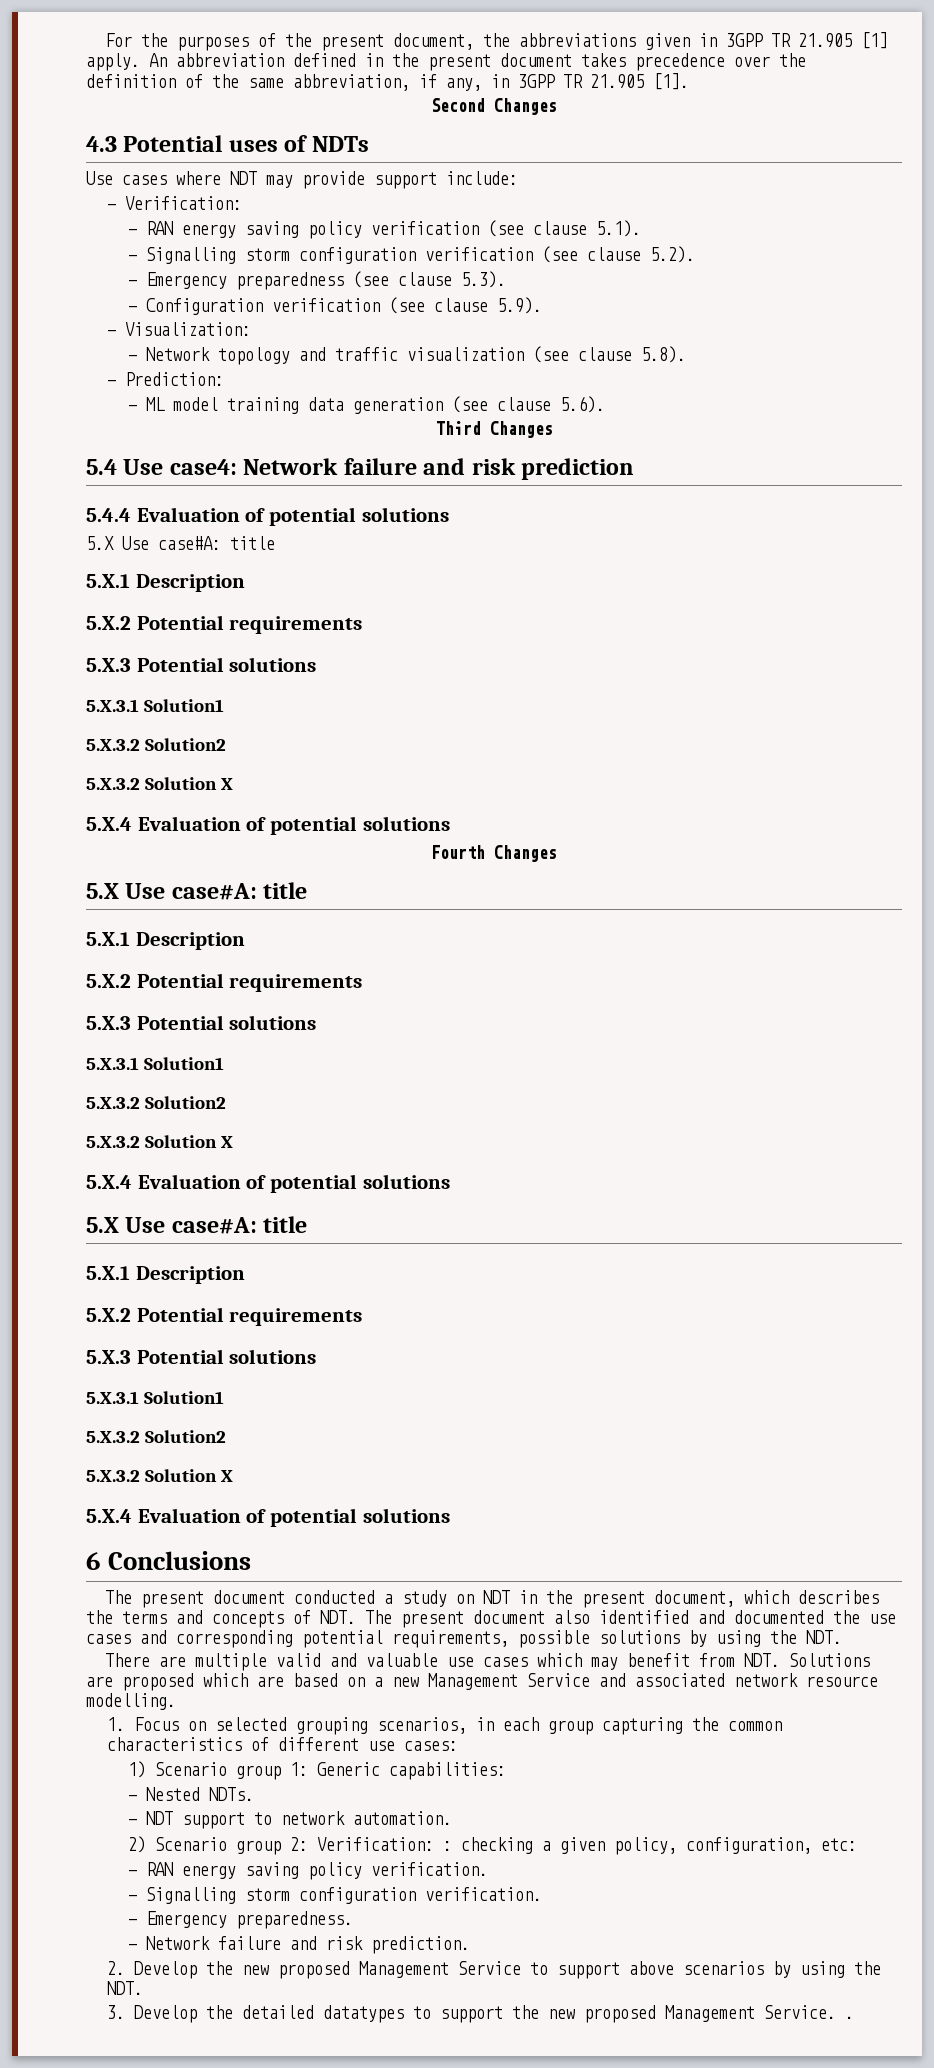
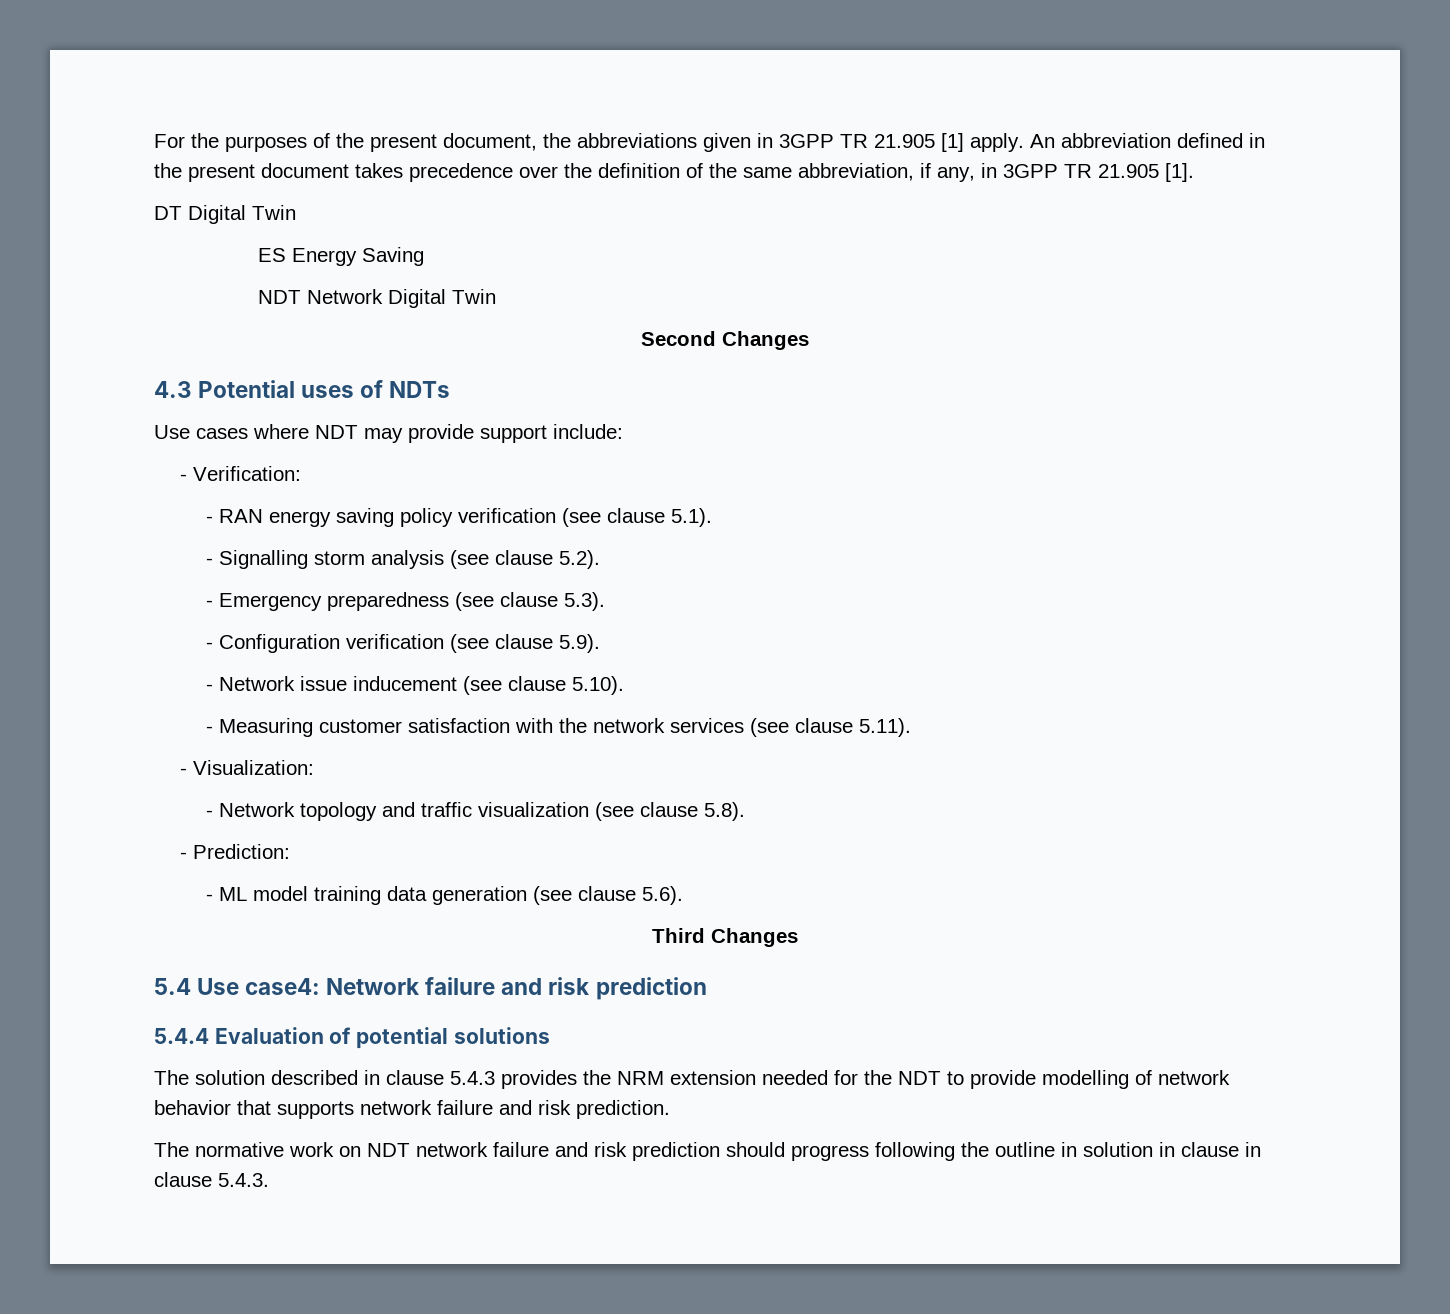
(689, 81) none -> [154,205,296,224] [257,247,424,266] [257,289,496,308] // DT Digital Twin // ES Energy Saving // NDT Network Digital Twin
[298,247,533,264] configuration verification -> [370,550,444,569] analysis
(542, 305) none -> [205,676,624,695] [205,718,911,737] // - Network issue inducement (see clause 5.10). // - Measuring customer satisfaction with the network services (see clause 5.11).
[86,536,275,550] [86,574,245,592] [86,615,363,634] [86,657,317,672] [86,699,225,712] [86,738,227,751] [86,777,234,790] [86,816,450,835] [431,845,557,862] [86,882,308,900] [86,932,245,950] [86,973,363,992] [86,1015,317,1030] [86,1057,225,1070] [86,1096,227,1109] [86,1135,234,1148] [86,1174,450,1193] [86,1216,308,1234] [86,1266,245,1284] [86,1307,363,1326] [86,1349,317,1364] [86,1391,225,1404] [86,1430,227,1443] [86,1469,234,1482] [86,1508,450,1527] [86,1551,252,1570] [105,1590,880,1608] [86,1610,896,1628] [86,1630,842,1648] [105,1653,871,1671] [86,1673,878,1691] [86,1693,176,1710] [106,1717,782,1735] [106,1737,458,1751] [127,1761,506,1780] [127,1787,254,1801] [127,1811,452,1829] [127,1836,857,1855] [127,1862,488,1880] [127,1887,542,1904] [127,1911,353,1929] [127,1936,470,1954] [106,1961,881,1979] [106,1981,143,1995] [106,2005,854,2023] 5.X Use case#A: title // 5.X.1 Description // 5.X.2 Potential requirements // 5.X.3 Potential solutions // 5.X.3.1 Solution1 // 5.X.3.2 Solution2 // 5.X.3.2 Solution X // 5.X.4 Evaluation of potential solutions // Fourth Changes // 5.X Use case#A: title // 5.X.1 Description // 5.X.2 Potential requirements // 5.X.3 Potential solutions // 5.X.3.1 Solution1 // 5.X.3.2 Solution2 // 5.X.3.2 Solution X // 5.X.4 Evaluation of potential solutions // 5.X Use case#A: title // 5.X.1 Description // 5.X.2 Potential requirements // 5.X.3 Potential solutions // 5.X.3.1 Solution1 // 5.X.3.2 Solution2 // 5.X.3.2 Solution X // 5.X.4 Evaluation of potential solutions // 6 Conclusions // The present document conducted a study on NDT in the present document, which describes the terms and concepts of NDT. The present document also identified and documented the use cases and corresponding potential requirements, possible solutions by using the NDT. // There are multiple valid and valuable use cases which may benefit from NDT. Solutions are proposed which are based on a new Management Service and associated network resource modelling. // 1. Focus on selected grouping scenarios, in each group capturing the common characteristics of different use cases: // 1) Scenario group 1: Generic capabilities: // - Nested NDTs. // - NDT support to network automation. // 2) Scenario group 2: Verification: : checking a given policy, configuration, etc: // - RAN energy saving policy verification. // - Signalling storm configuration verification. // - Emergency preparedness. // - Network failure and risk prediction. // 2. Develop the new proposed Management Service to support above scenarios by using the NDT. // 3. Develop the detailed datatypes to support the new proposed Management Service. . -> [154,1070,1230,1089] [154,1100,670,1119] [154,1142,1261,1161] [154,1172,269,1187] The solution described in clause 5.4.3 provides the NRM extension needed for the NDT to provide modelling of network behavior that supports network failure and risk prediction. // The normative work on NDT network failure and risk prediction should progress following the outline in solution in clause in clause 5.4.3.

